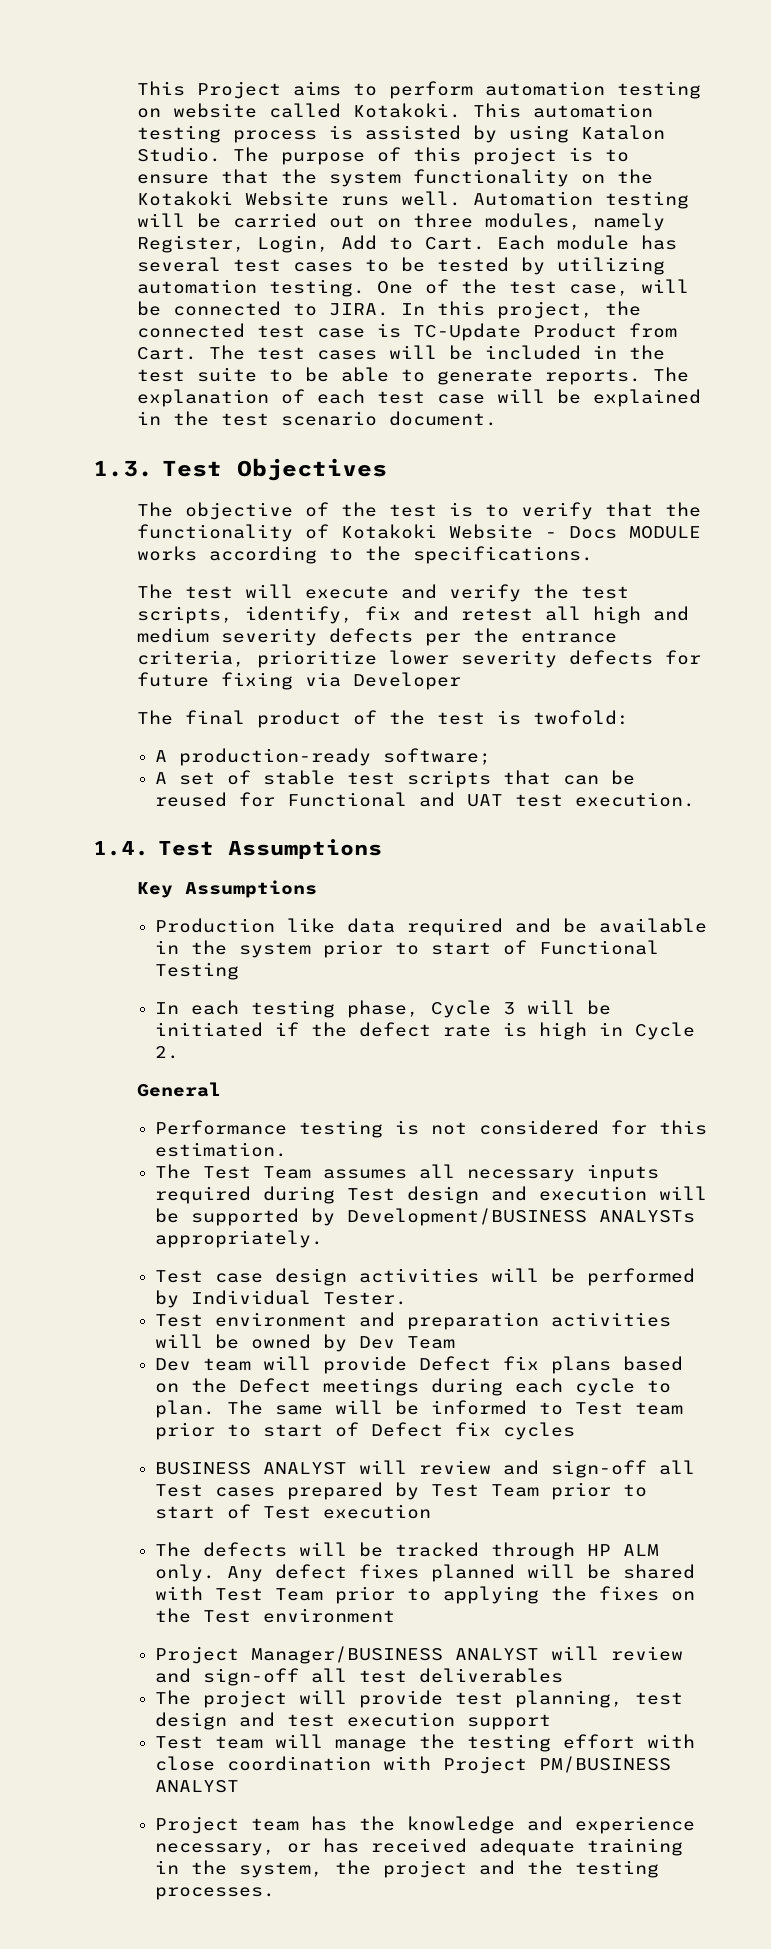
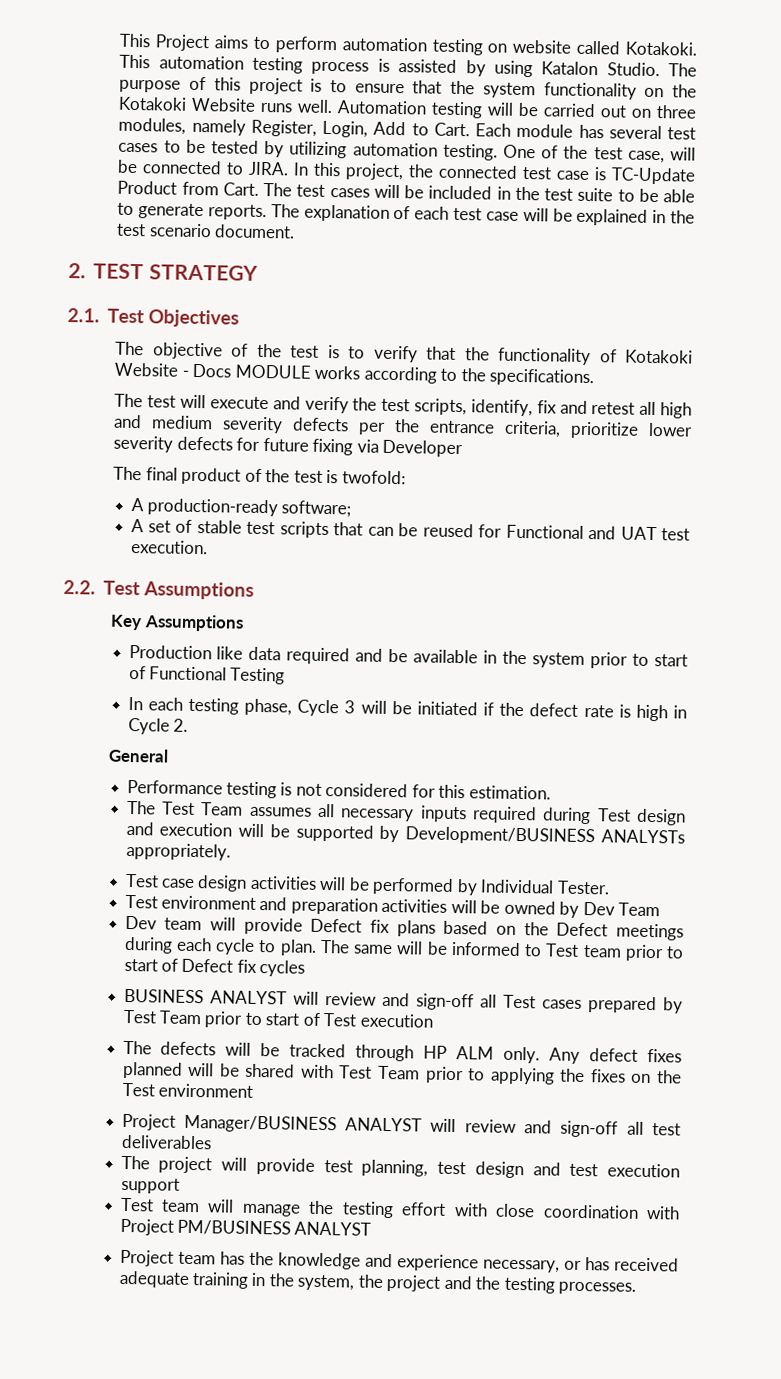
[93,460,153,477] 1.3. -> [68,263,258,281] [67,307,100,323] 2. TEST STRATEGY // 2.1.
[93,841,149,856] 1.4. -> [63,579,96,595] 2.2.

